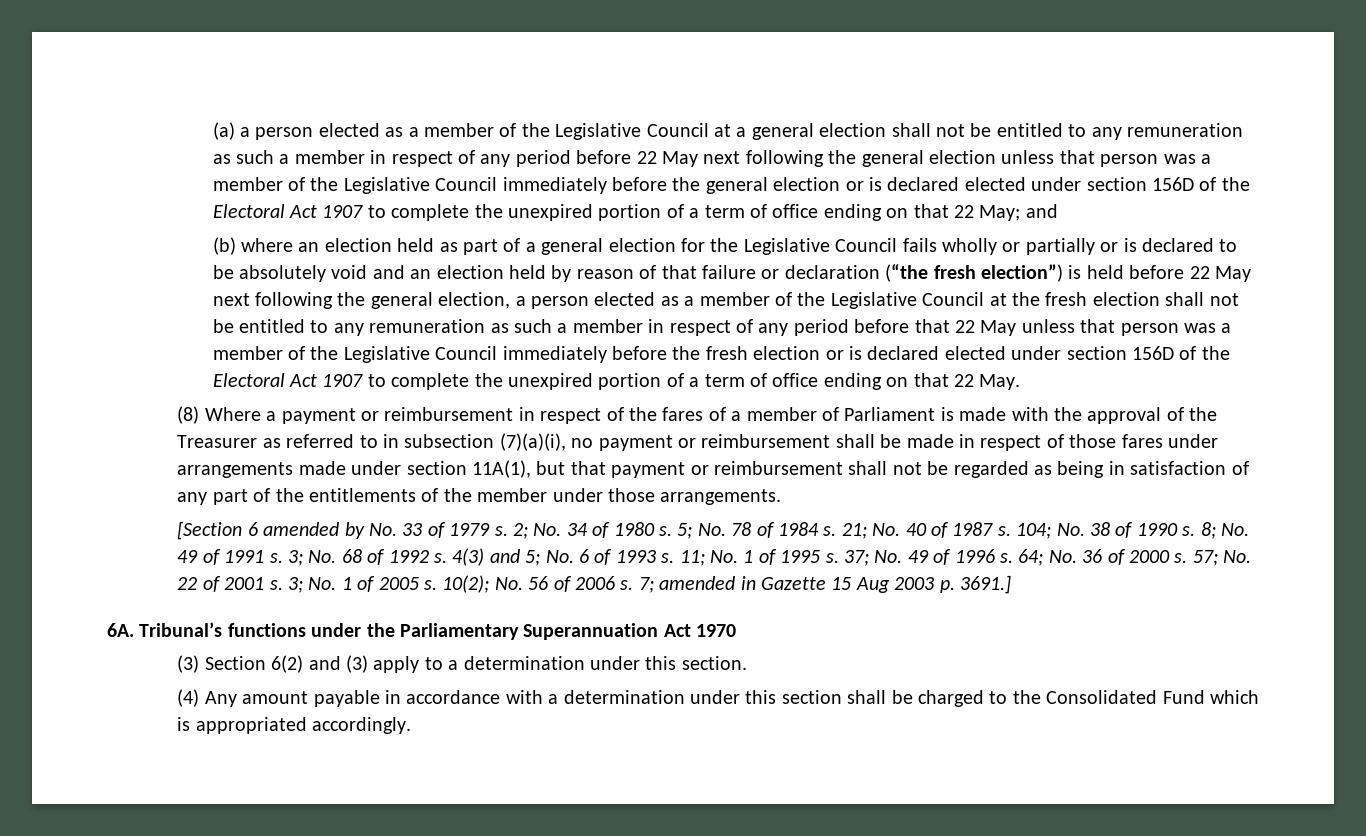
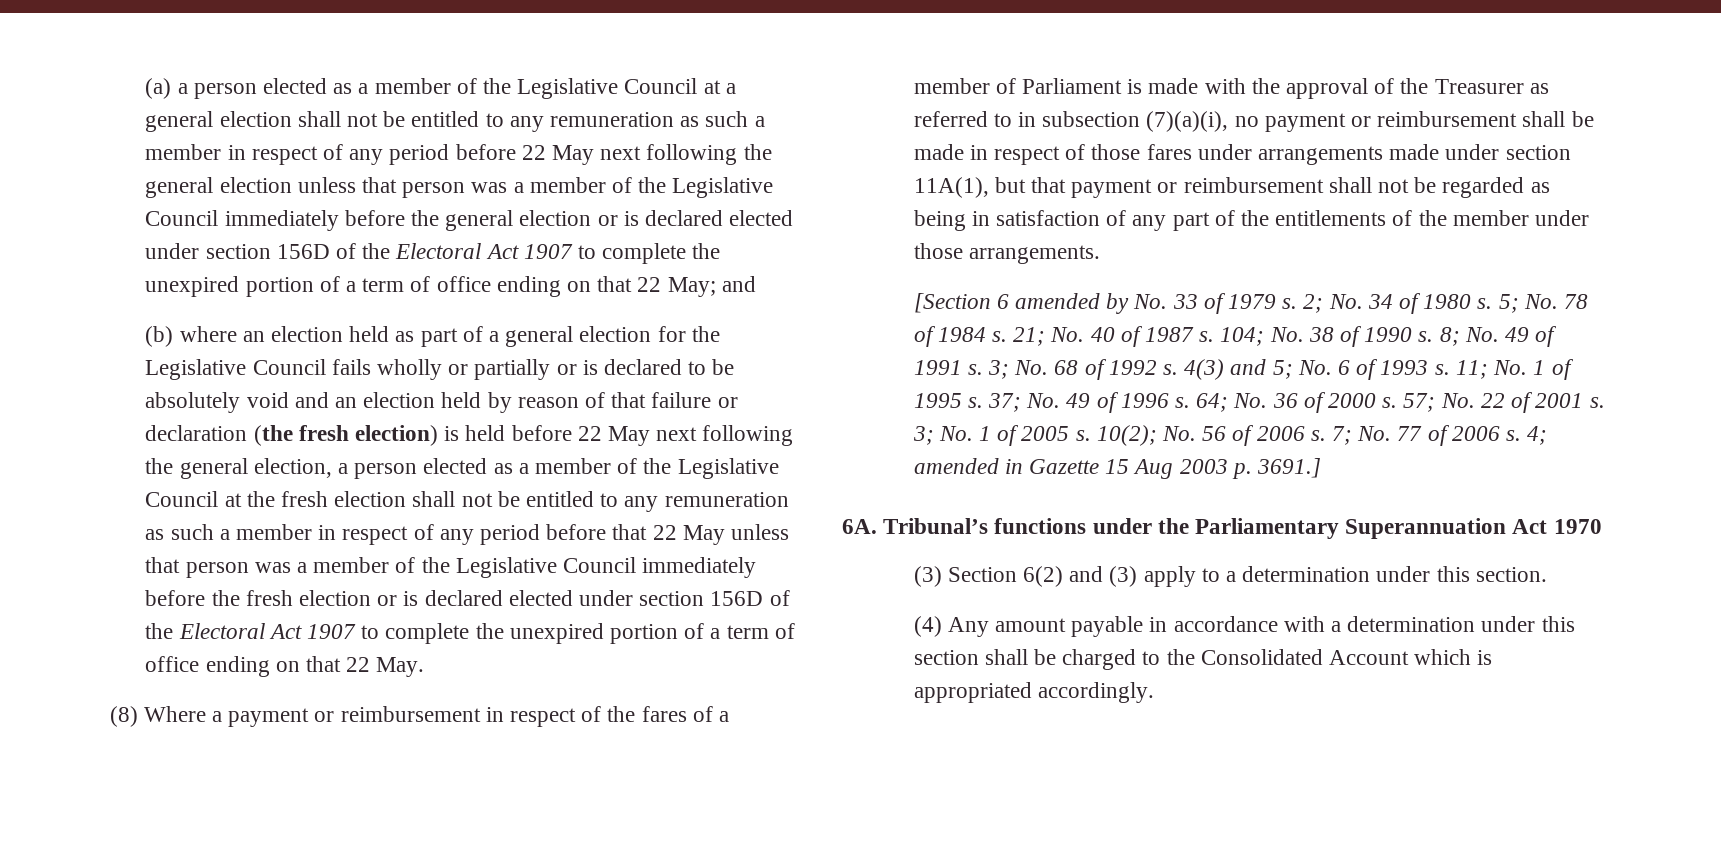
[885,264,1063,282] (“the fresh election”) -> [253,425,438,446] (the fresh election)
(654, 585) none -> [1357,425,1548,446] No. 77 of 2006 s. 4;
[1162,690,1205,704] Fund -> [1329,650,1410,665] Account

